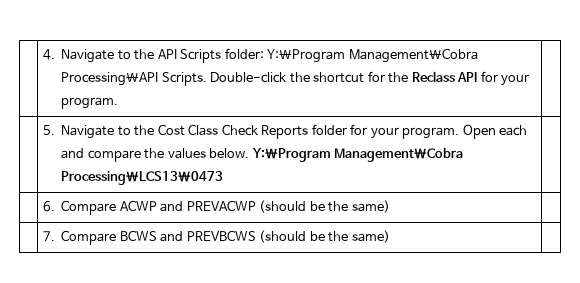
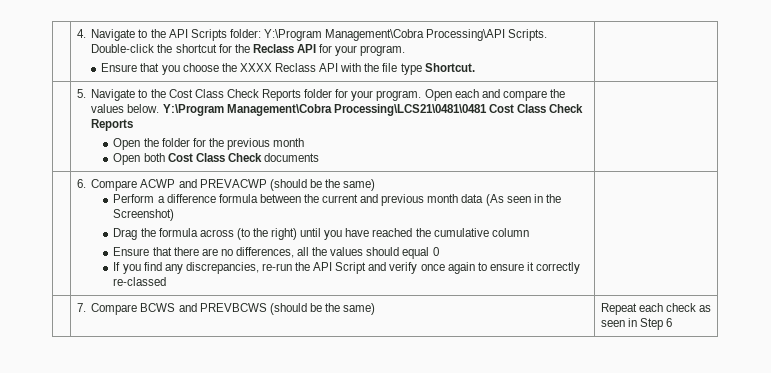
(119, 103) none -> [101,63,475,75] // Ensure that you choose the XXXX Reclass API with the file type Shortcut.
[61,171,224,185] Processing\LCS13\0473 -> [333,104,584,116] [91,119,134,131] [113,138,305,150] [113,153,319,165] Processing\LCS21\0481\0481 Cost Class Check Reports // Open the folder for the previous month // Open both Cost Class Check documents
(390, 206) none -> [113,194,561,206] [113,209,175,221] [113,228,529,240] [113,247,439,259] [113,262,581,274] [113,277,167,286] // Perform a difference formula between the current and previous month data (As seen in the Screenshot) // Drag the formula across (to the right) until you have reached the cumulative column // Ensure that there are no differences, all the values should equal 0 // If you find any discrepancies, re-run the API Script and verify once again to ensure it correctly re-classed
(390, 236) none -> [600,303,711,315] [600,318,672,330] Repeat each check as seen in Step 6

